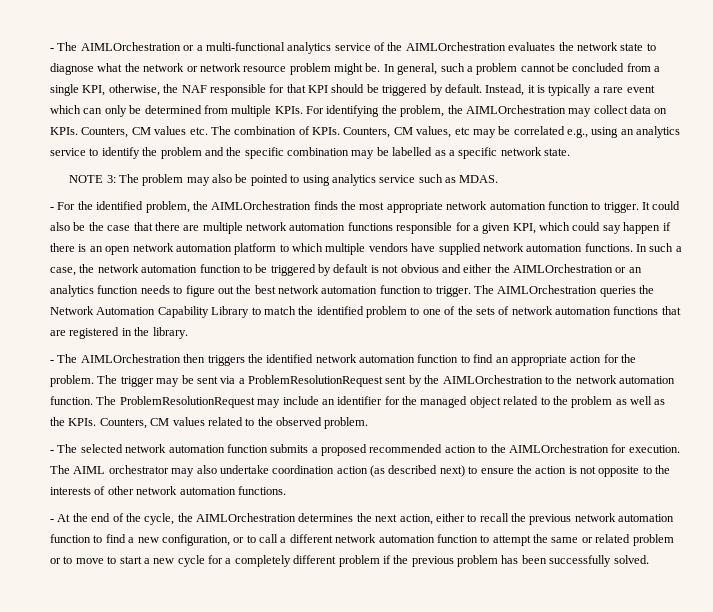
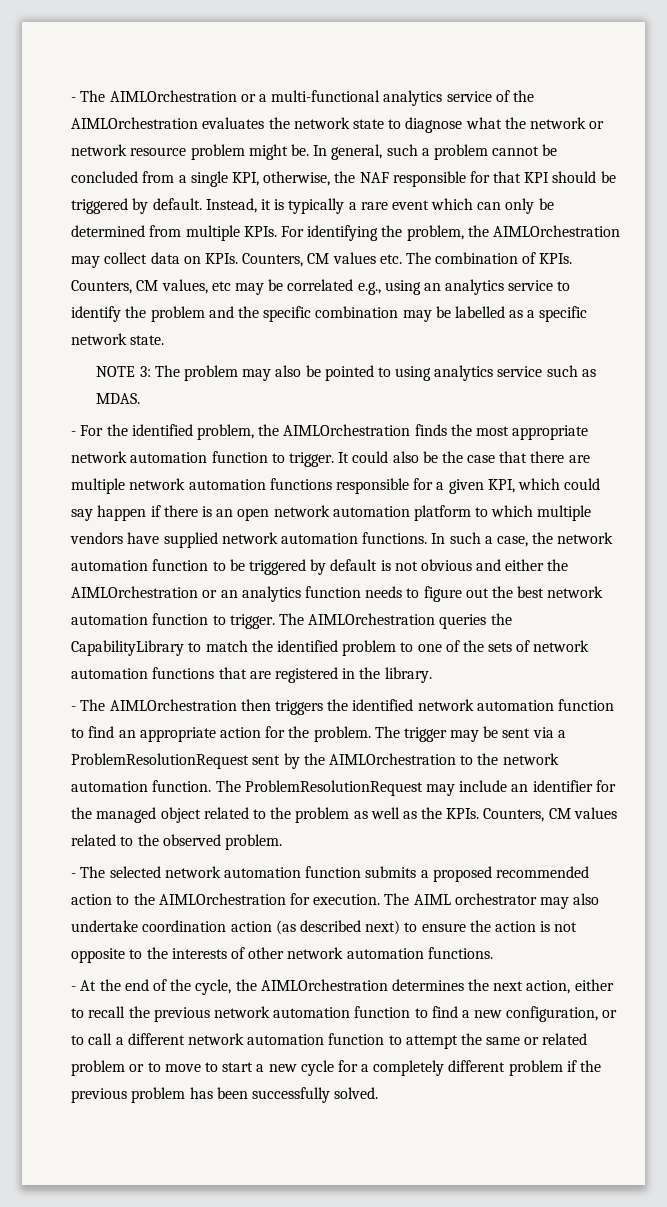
[50,306,250,318] Network Automation Capability Library -> [71,640,185,656] CapabilityLibrary

